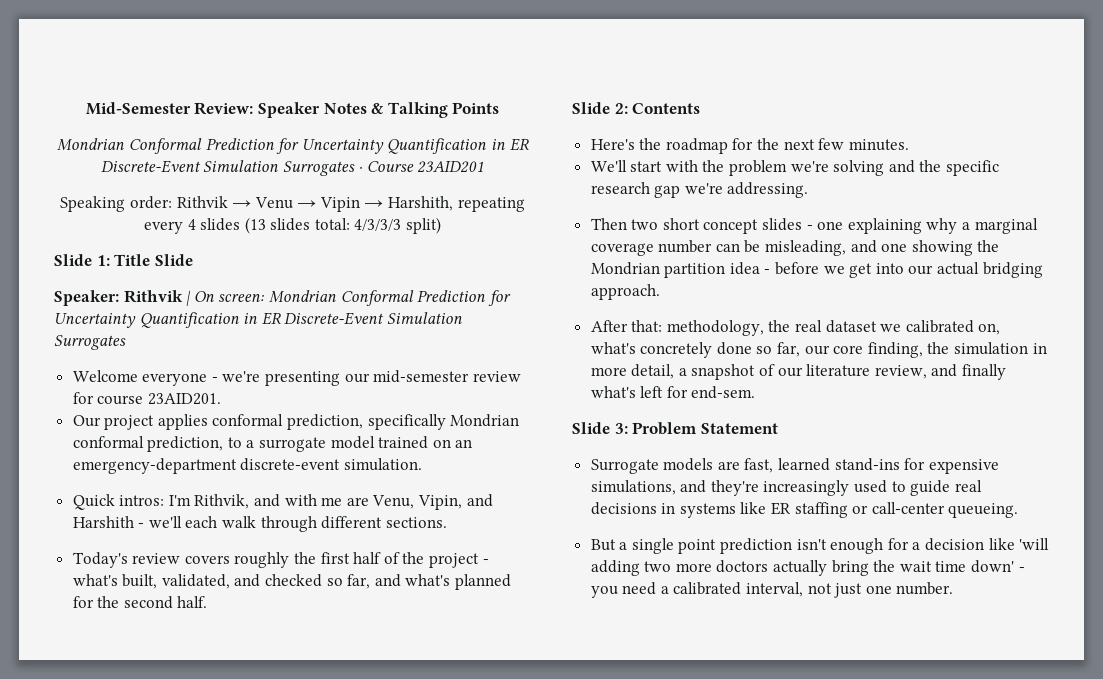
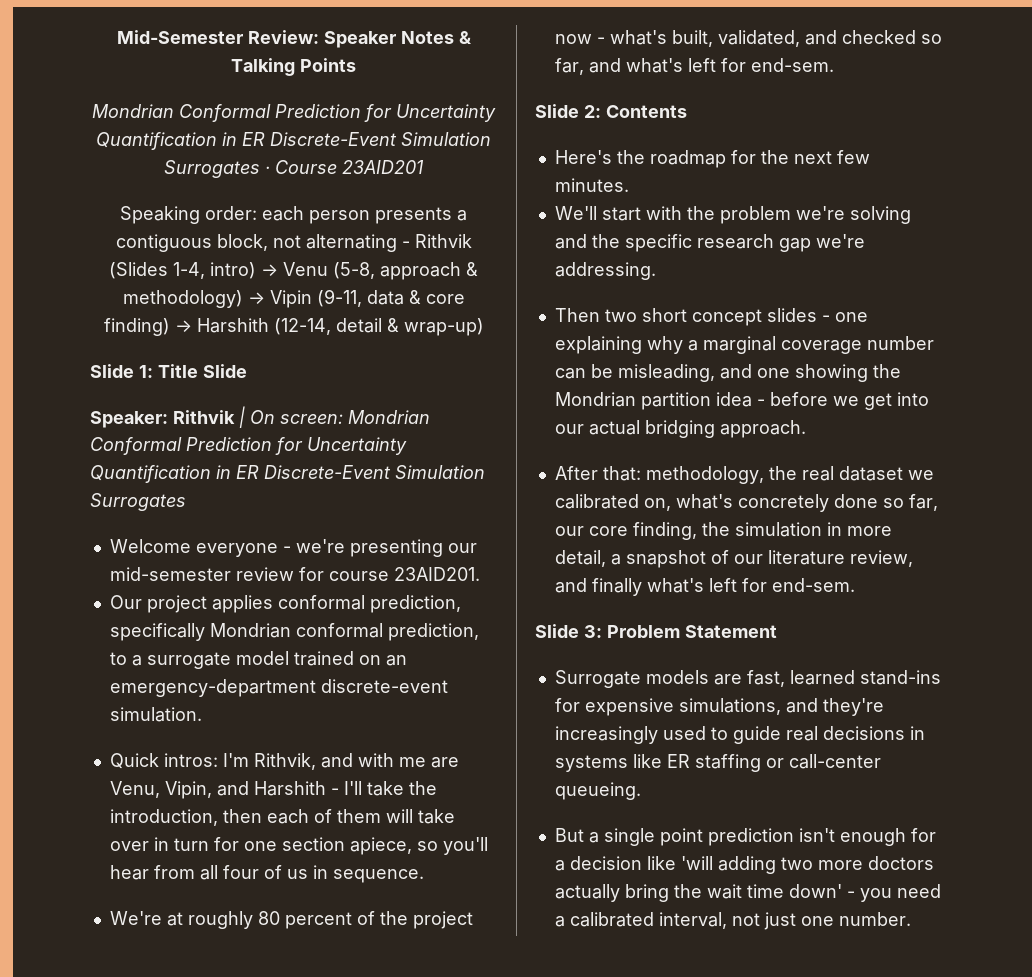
[176,196,525,212] [143,217,442,234] Rithvik → Venu → Vipin → Harshith, repeating every 4 slides (13 slides total: 4/3/3/3 split) -> [262,206,467,224] [115,234,472,252] [109,262,478,280] [122,289,465,308] [103,318,484,336] each person presents a contiguous block, not alternating - Rithvik (Slides 1-4, intro) → Venu (5-8, approach & methodology) → Vipin (9-11, data & core finding) → Harshith (12-14, detail & wrap-up)
[148,516,447,532] [72,552,382,568] we'll each walk through different sections. // Today's review covers roughly the first half -> [343,781,437,796] [109,809,455,826] [109,837,488,855] [109,865,424,883] [109,911,352,929] I'll take the introduction, then each of them will take over in turn for one section apiece, so you'll hear from all four of us in sequence. // We're at roughly 80 percent
(480, 560) none -> [554,34,592,44] now
[455,574,512,590] [72,596,208,609] planned for the second half. -> [687,58,834,72] left for end-sem.

